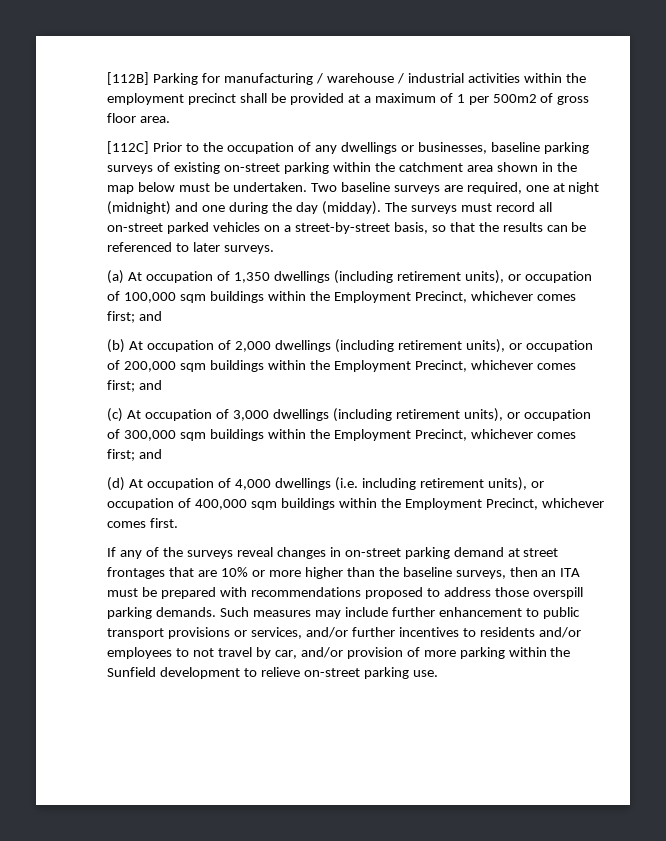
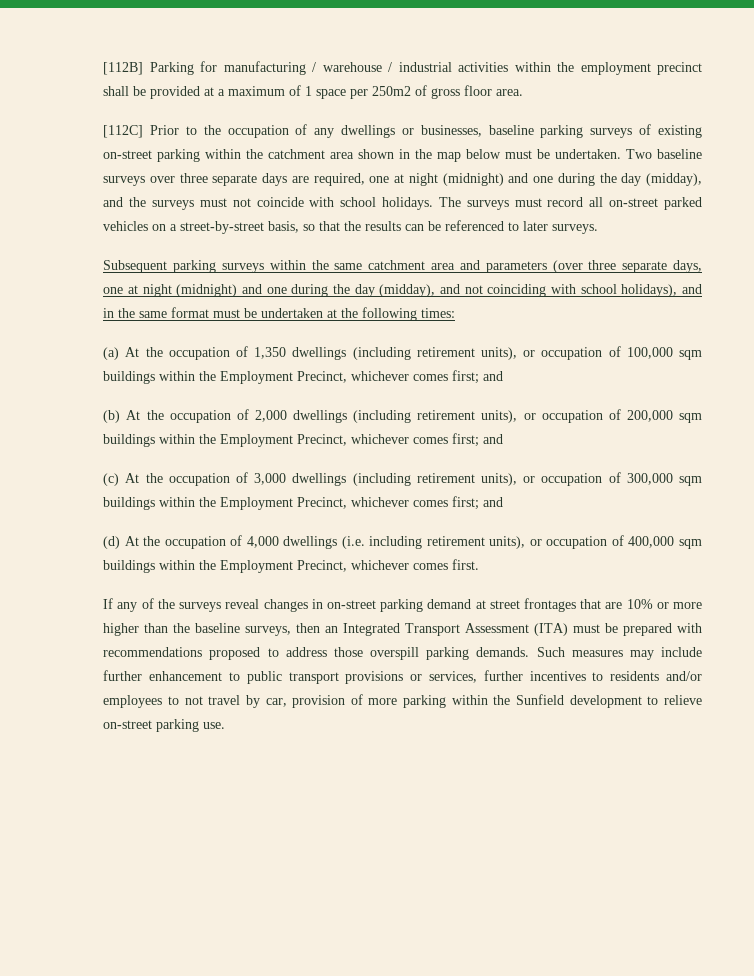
[468,94,537,105] per 500m2 -> [316,86,412,99] space per 250m2
(440, 189) none -> [150,173,288,186] over three separate days
[321,201,381,215] (midday). -> [646,173,702,186] [103,197,434,210] (midday), and the surveys must not coincide with school holidays.
(275, 249) none -> [103,260,702,273] [103,284,702,297] [103,307,456,321] // Subsequent parking surveys within the same catchment area and parameters (over three separate days, one at night (midnight) and one during the day (midday), and not coinciding with school holidays), and in the same format must be undertaken at the following times:
(143, 276) none -> [145,347,163,357] the
(144, 345) none -> [146,410,164,420] the
(142, 414) none -> [145,473,163,483] the
(144, 483) none -> [143,536,161,546] the
[560,568,581,577] ITA -> [343,623,569,636] Integrated Transport Assessment (ITA)
[306,627,349,638] and/or -> (477, 677) none
[300,647,343,658] and/or -> (287, 702) none

